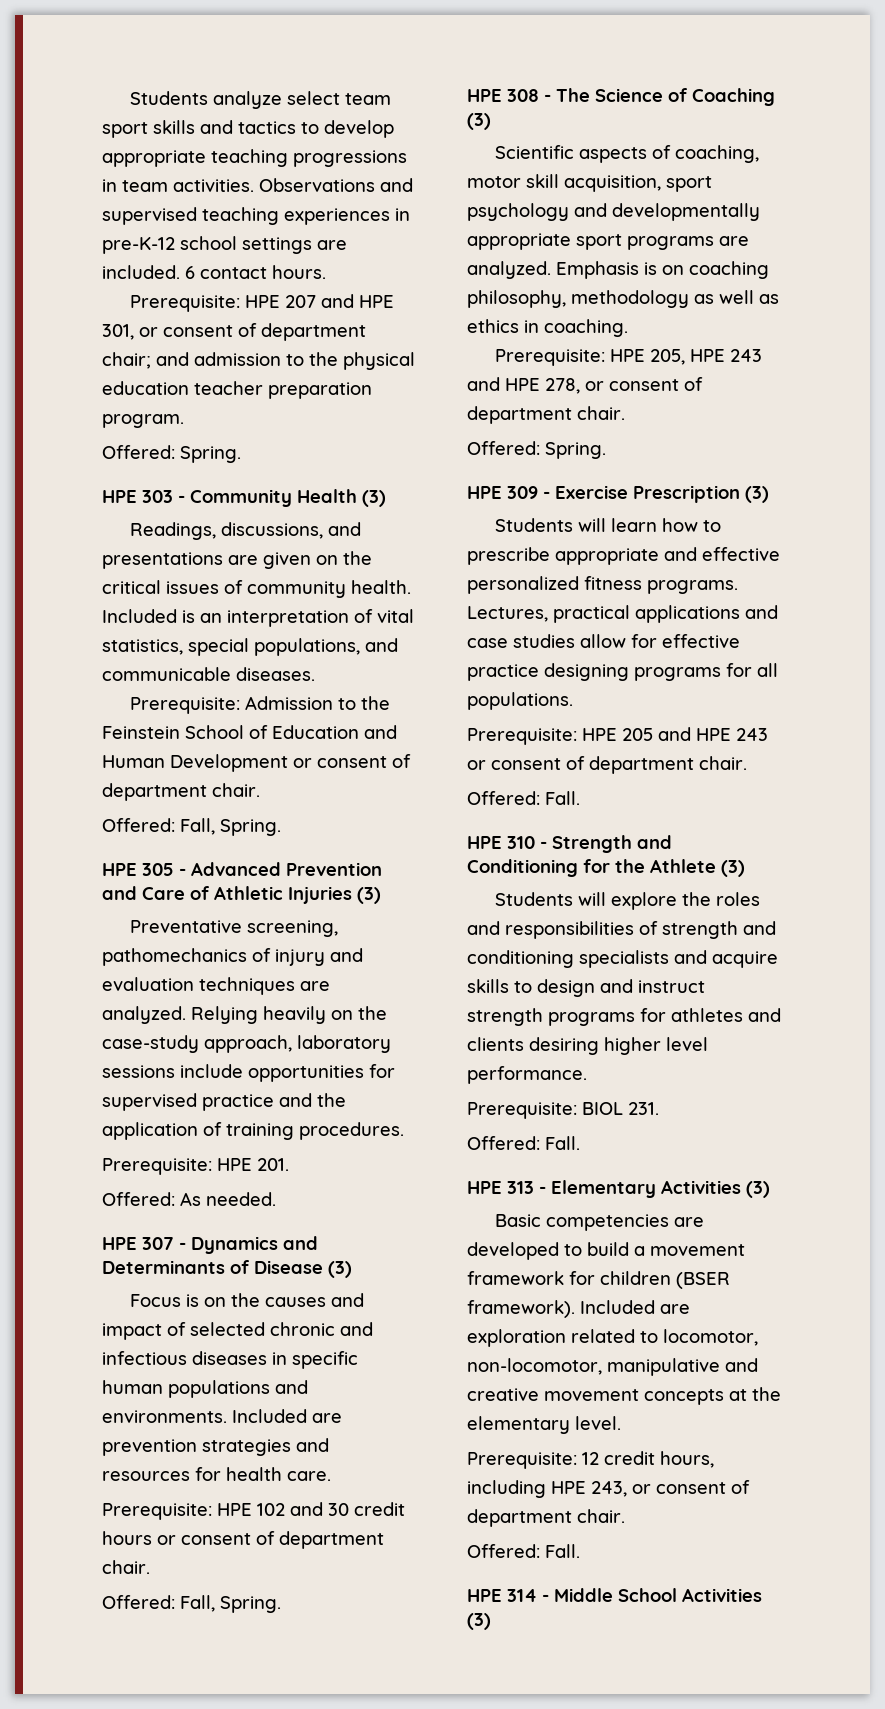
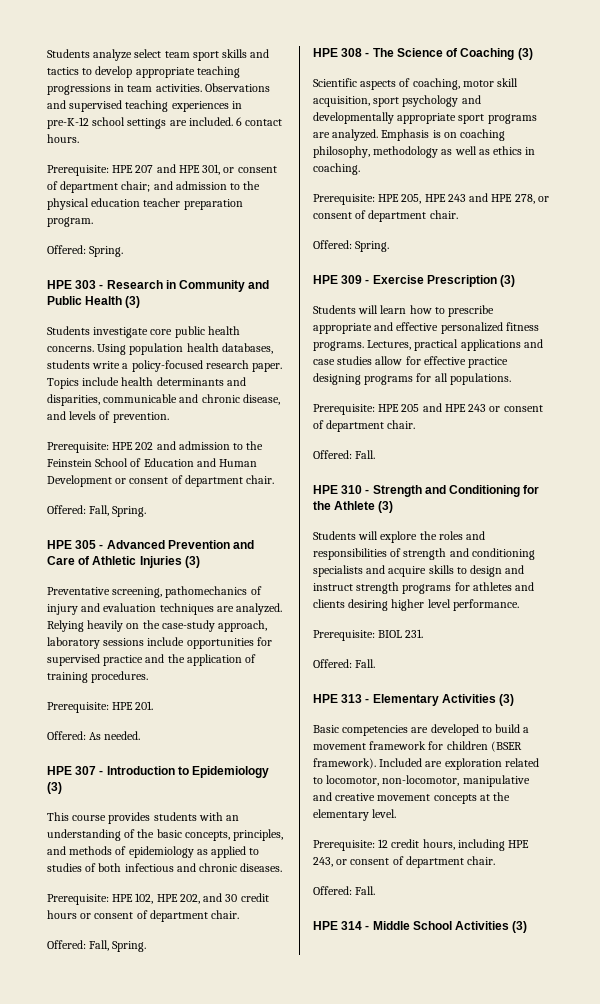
[190,489,386,507] [129,522,361,540] [102,551,372,569] [102,580,411,598] [102,609,414,627] [102,638,398,656] [102,667,315,681] [129,696,333,714] Community Health (3) // Readings, discussions, and presentations are given on the critical issues of community health. Included is an interpretation of vital statistics, special populations, and communicable diseases. // Prerequisite: Admission -> [106,280,270,292] [47,296,141,308] [47,326,240,338] [47,343,273,355] [47,360,283,372] [47,377,246,389] [47,394,280,406] [47,411,169,423] [47,441,230,453] Research in Community and Public Health (3) // Students investigate core public health concerns. Using population health databases, students write a policy-focused research paper. Topics include health determinants and disparities, communicable and chronic disease, and levels of prevention. // Prerequisite: HPE 202 and admission
[191,1236,318,1254] [102,1260,352,1278] [129,1293,364,1307] [102,1322,373,1340] [102,1351,358,1369] [102,1380,308,1398] [102,1409,342,1423] [102,1438,329,1456] [102,1467,331,1481] [102,1503,285,1520] Dynamics and Determinants of Disease (3) // Focus is on the causes and impact of selected chronic and infectious diseases in specific human populations and environments. Included are prevention strategies and resources for health care. // Prerequisite: HPE 102 -> [106,766,270,778] [47,782,62,794] [47,812,240,824] [47,829,284,841] [47,846,260,858] [47,863,283,872] [47,893,200,905] Introduction to Epidemiology (3) // This course provides students with an understanding of the basic concepts, principles, and methods of epidemiology as applied to studies of both infectious and chronic diseases. // Prerequisite: HPE 102, HPE 202,

